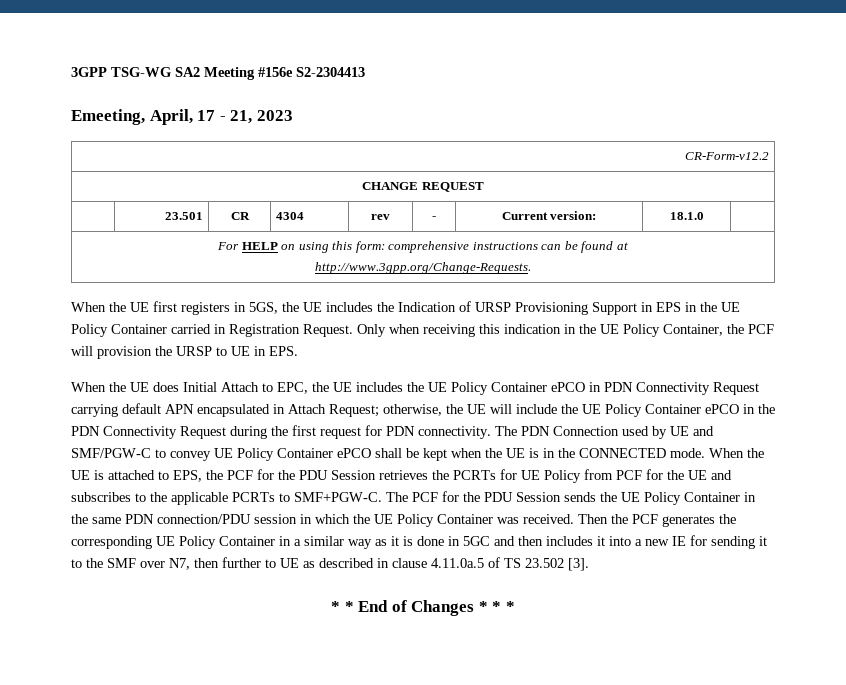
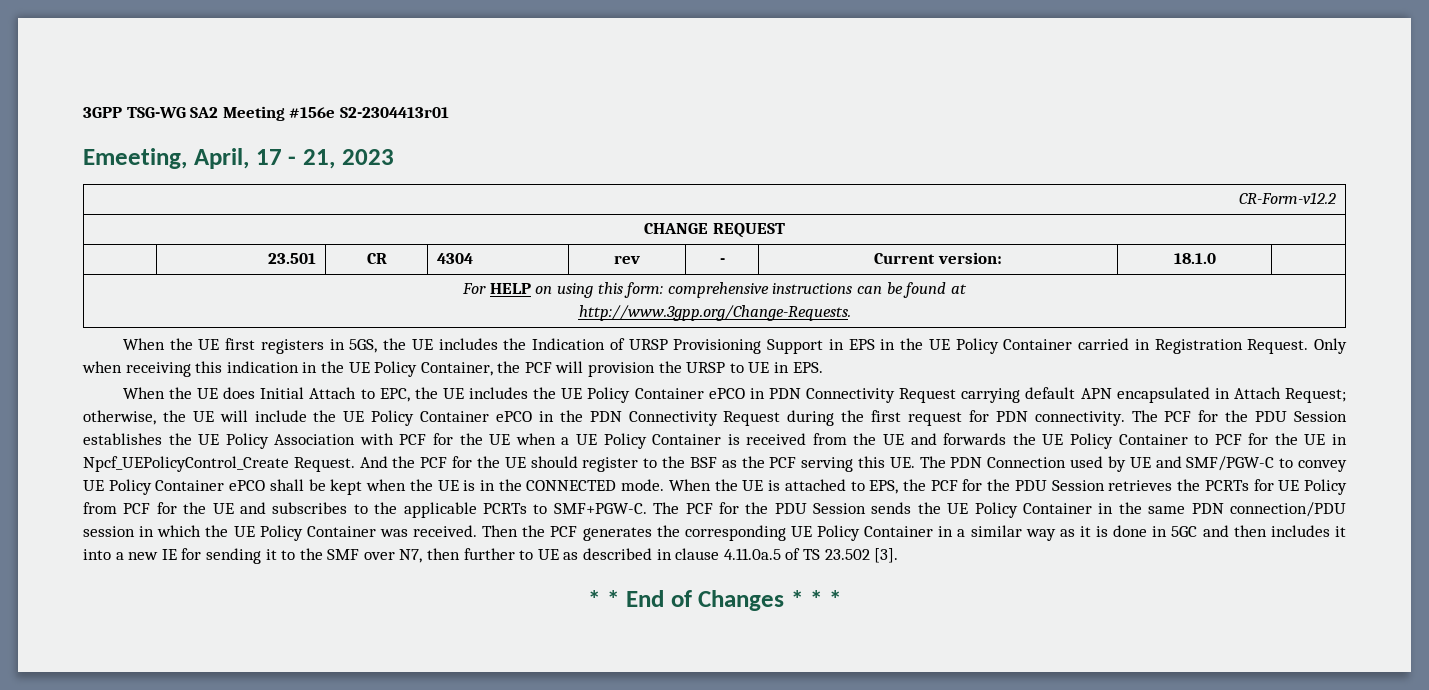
[296,67,365,77] S2-2304413 -> [339,107,449,118] S2-2304413r01
(517, 431) none -> [1164,410,1348,422] [83,433,1347,449] [83,456,946,472] PCF for the PDU Session establishes the UE Policy Association with PCF for the UE when a UE Policy Container is received from the UE and forwards the UE Policy Container to PCF for the UE in Npcf_UEPolicyControl_Create Request. And the PCF for the UE should register to the BSF as the PCF serving this UE. The

